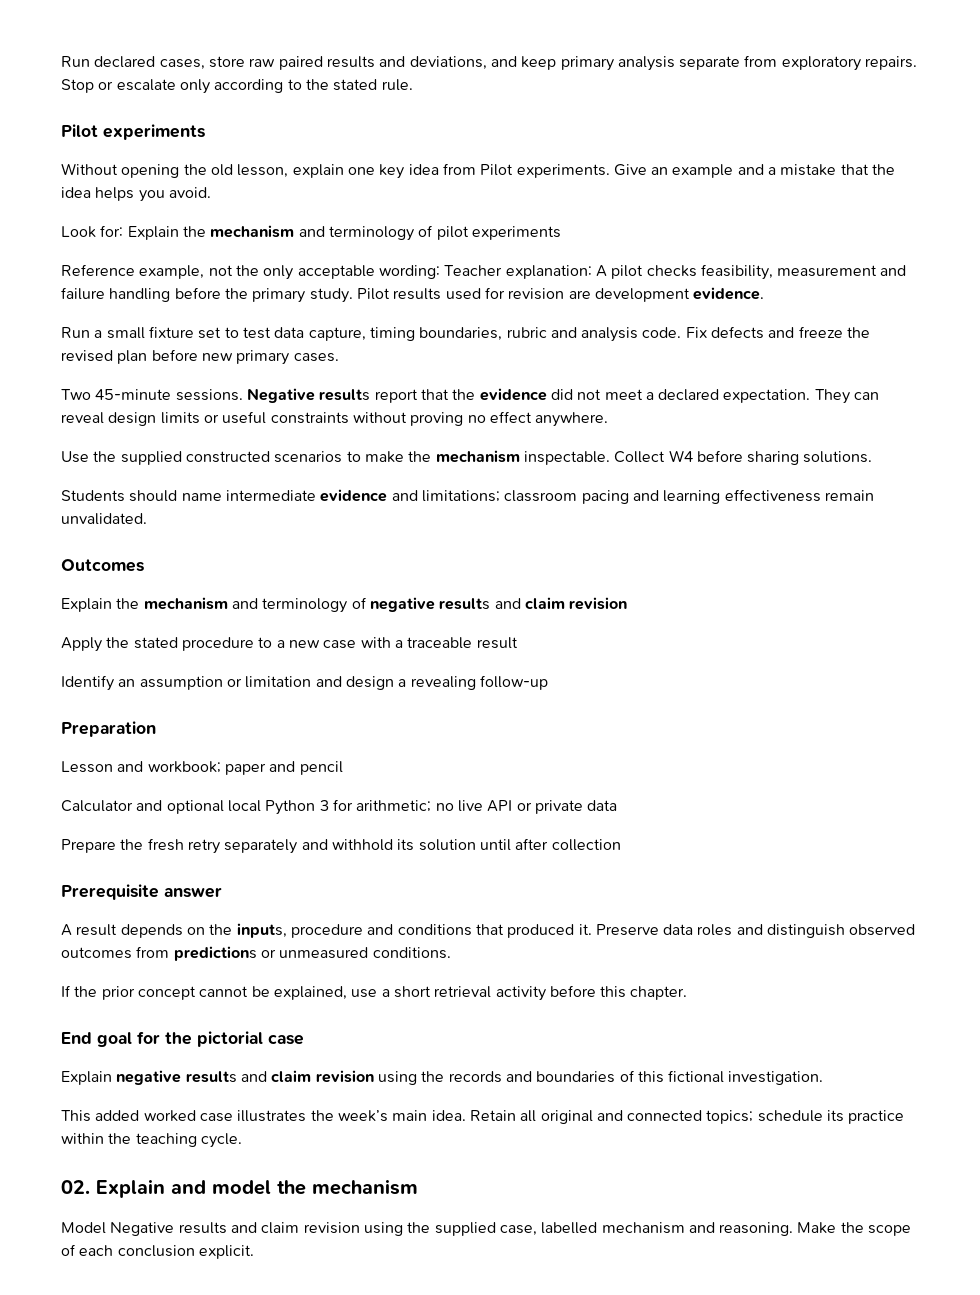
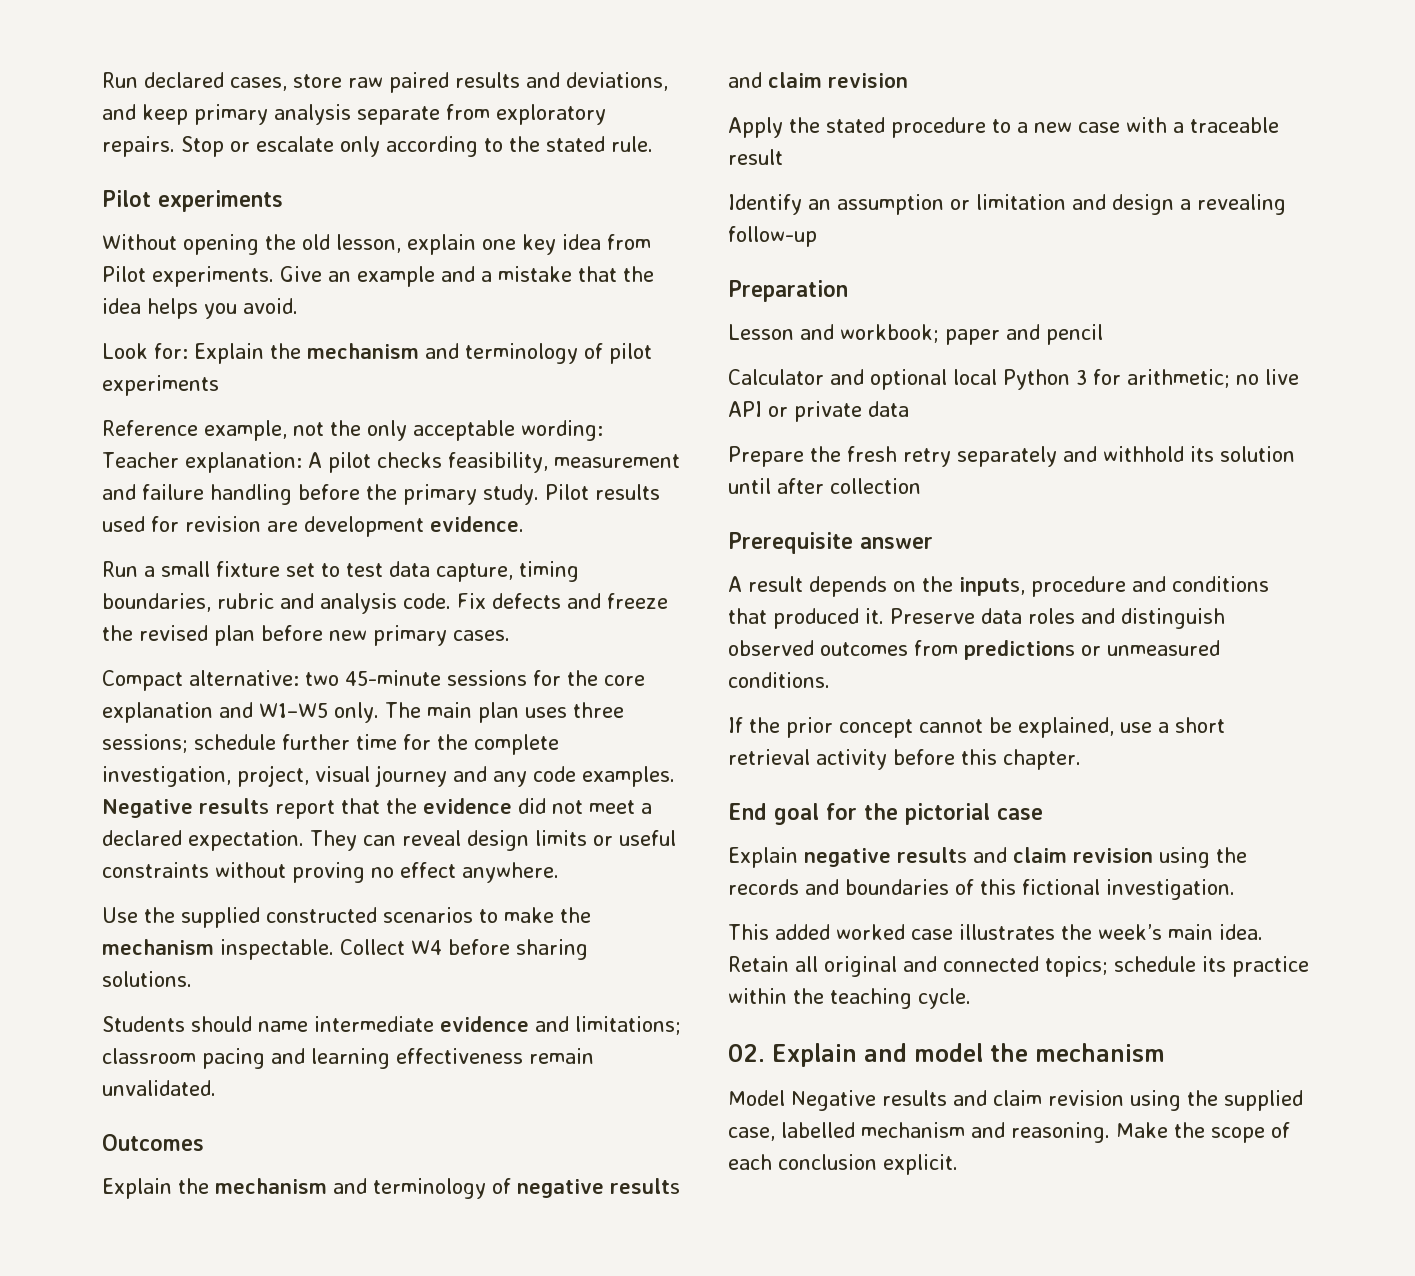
[61,389,243,401] Two 45-minute sessions. -> [102,670,645,691] [102,702,624,723] [102,734,559,755] [102,765,675,787] Compact alternative: two 45-minute sessions for the core explanation and W1–W5 only. The main plan uses three sessions; schedule further time for the complete investigation, project, visual journey and any code examples.

